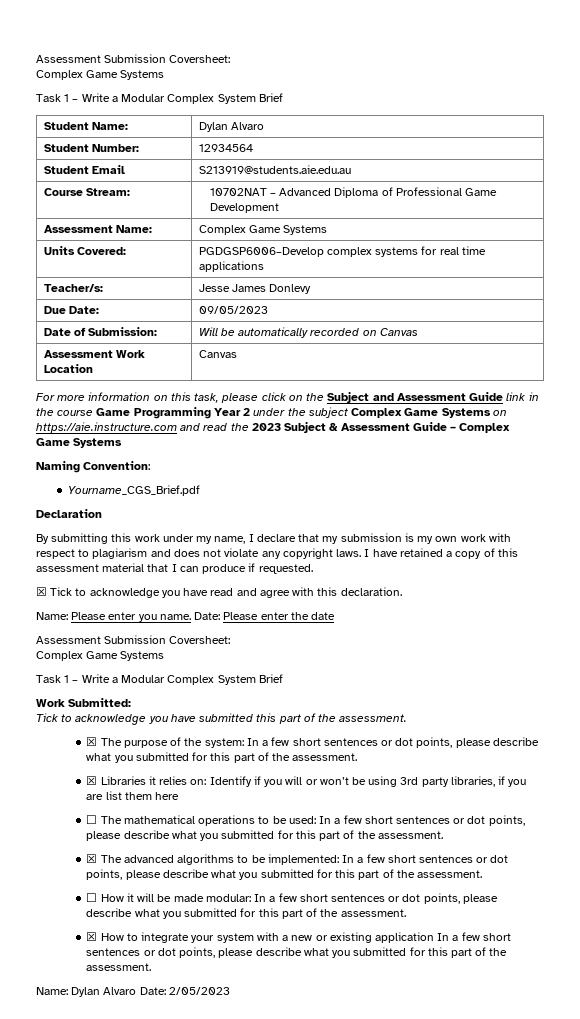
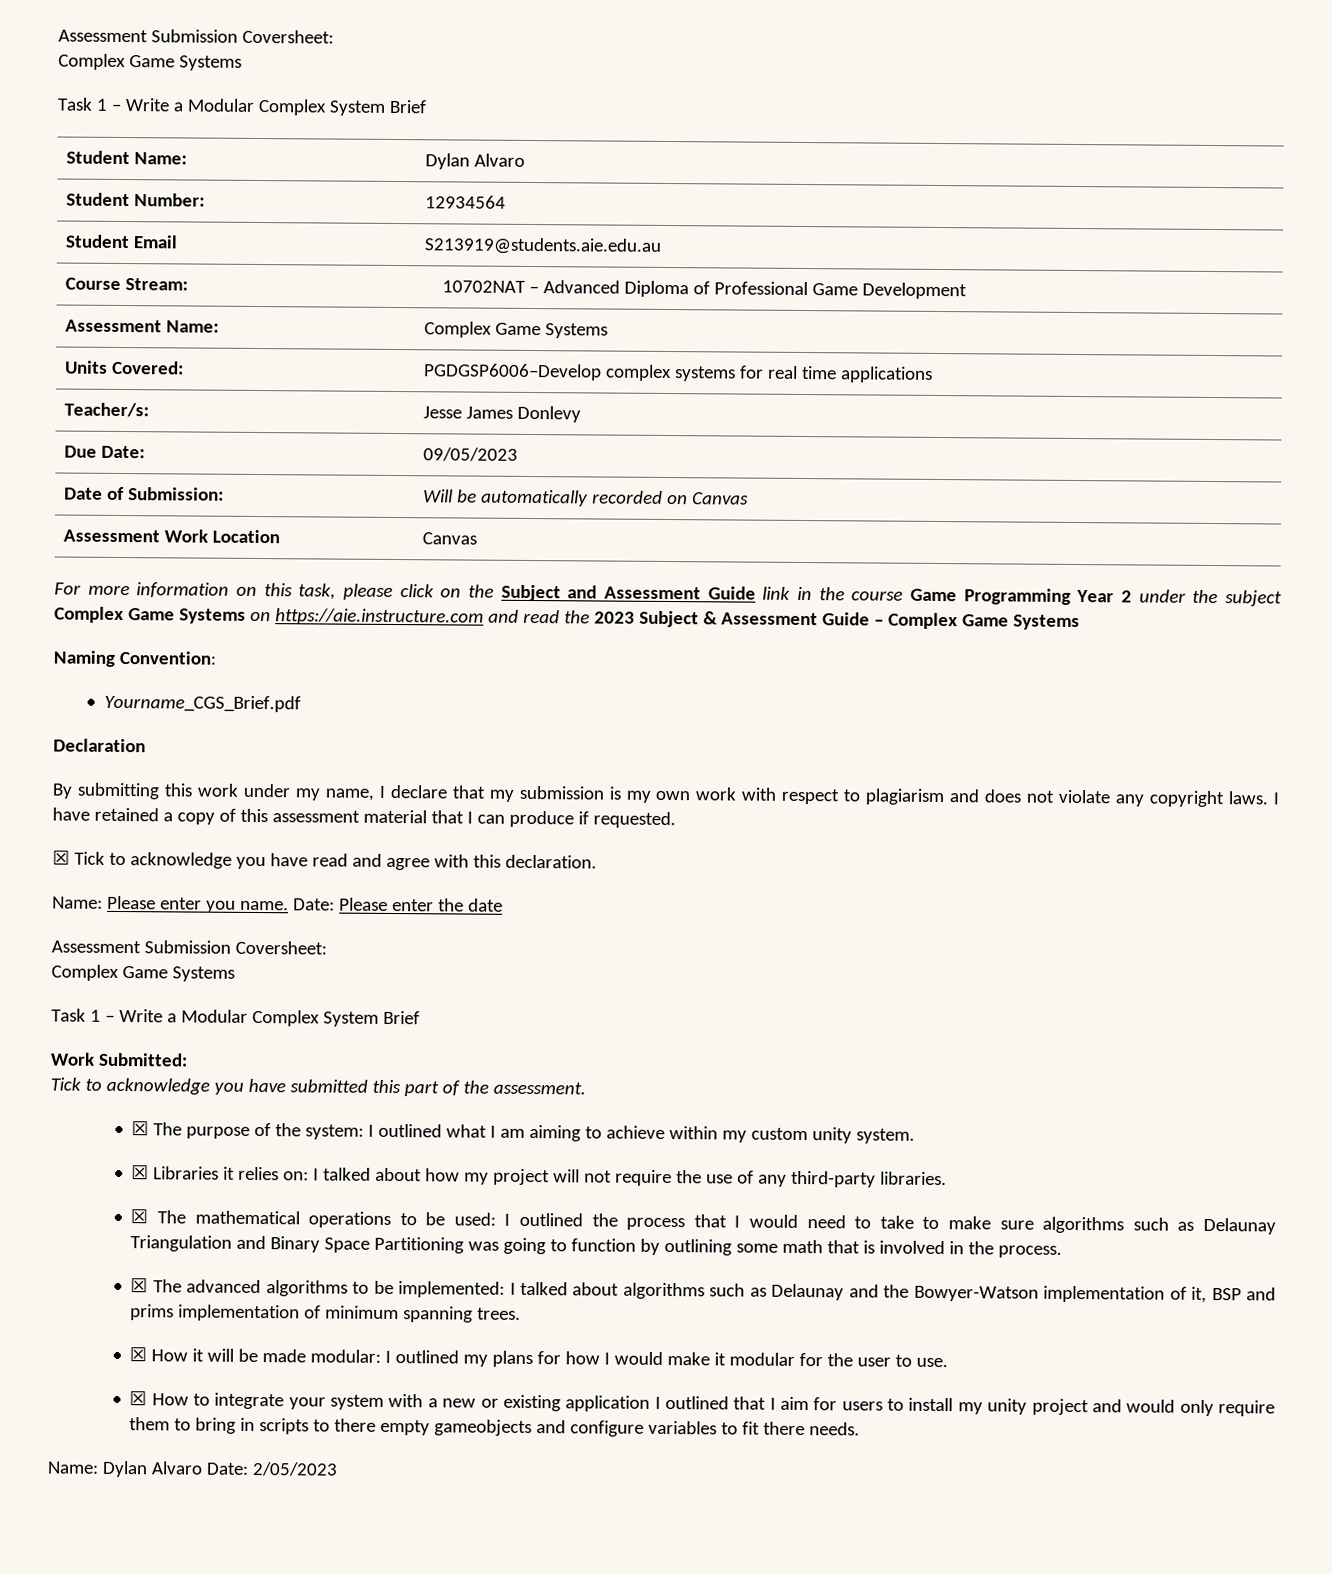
[246,737,539,748] [86,752,358,763] In a few short sentences or dot points, please describe what you submitted for this part of the assessment. -> [368,1123,916,1144] I outlined what I am aiming to achieve within my custom unity system.
[209,776,527,787] [86,791,180,800] [86,815,98,824] Identify if you will or won’t be using 3rd party libraries, if you are list them here // ☐ -> [313,1167,948,1188] [130,1209,149,1224] I talked about how my project will not require the use of any third-party libraries. // ☒
[319,815,525,826] [86,830,443,841] In a few short sentences or dot points, please describe what you submitted for this part of the assessment. -> [504,1212,1277,1235] [130,1235,1063,1258] I outlined the process that I would need to take to make sure algorithms such as Delaunay Triangulation and Binary Space Partitioning was going to function by outlining some math that is involved in the process.
[342,854,509,863] [86,869,482,880] [86,893,98,902] In a few short sentences or dot points, please describe what you submitted for this part of the assessment. // ☐ -> [509,1281,1277,1303] [130,1304,522,1323] [129,1347,148,1362] I talked about algorithms such as Delaunay and the Bowyer-Watson implementation of it, BSP and prims implementation of minimum spanning trees. // ☒
[254,893,498,904] [86,908,406,919] In a few short sentences or dot points, please describe what you submitted for this part of the assessment. -> [385,1350,949,1368] I outlined my plans for how I would make it modular for the user to use.
[437,932,511,941] [86,947,508,958] [86,963,152,971] In a few short sentences or dot points, please describe what you submitted for this part of the assessment. -> [654,1396,1275,1417] [129,1417,861,1437] I outlined that I aim for users to install my unity project and would only require them to bring in scripts to there empty gameobjects and configure variables to fit there needs.

